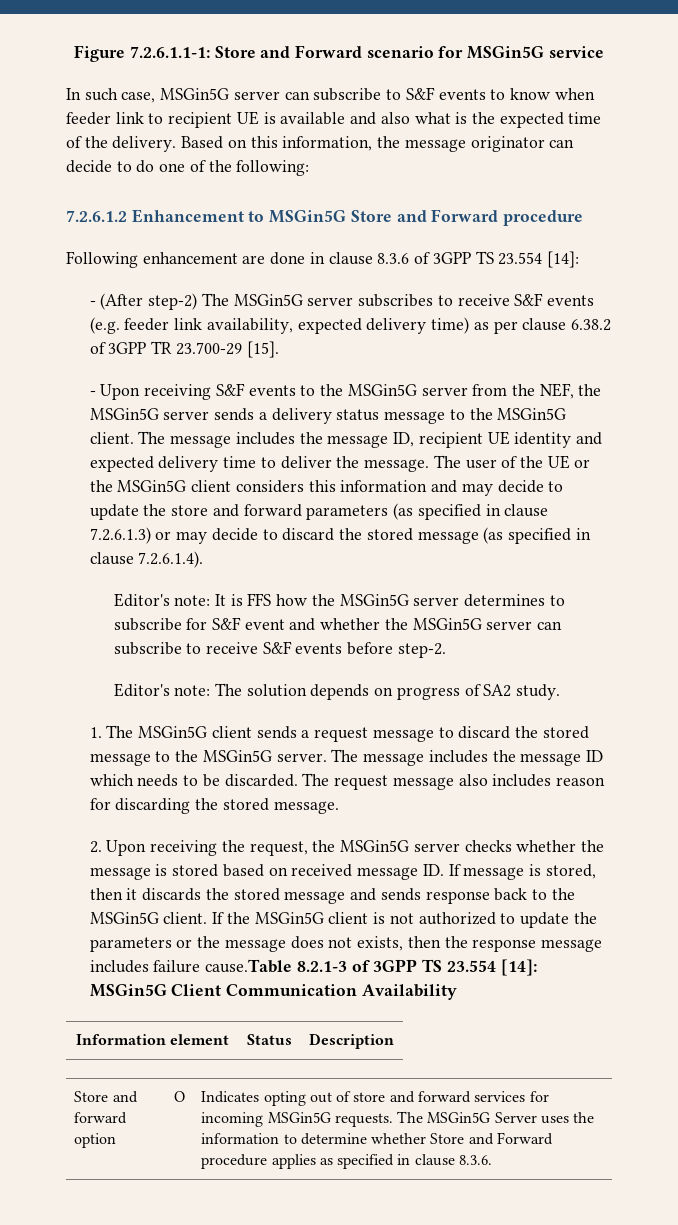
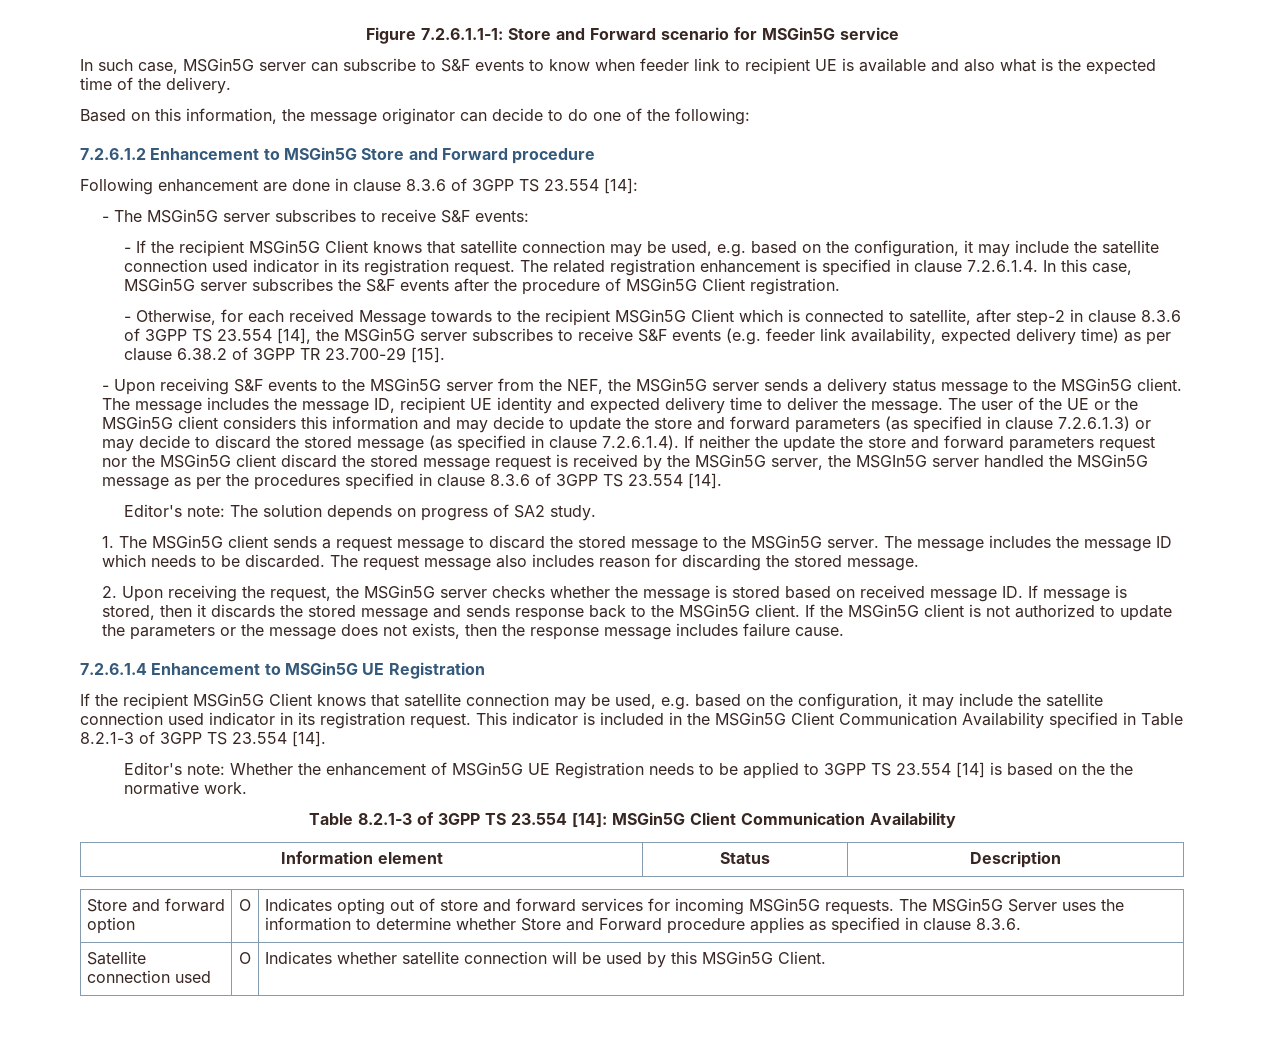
(177, 144) none -> (231, 85) //
[100,293,198,310] (After step-2) -> (110, 219) none
(544, 299) none -> [475,210,530,222] [124,240,1160,257] [124,259,1133,276] [124,278,841,295] [124,309,1182,326] [124,328,668,344] events: // - If the recipient MSGin5G Client knows that satellite connection may be used, e.g. based on the configuration, it may include the satellite connection used indicator in its registration request. The related registration enhancement is specified in clause 7.2.6.1.4. In this case, MSGin5G server subscribes the S&F events after the procedure of MSGin5G Client registration. // - Otherwise, for each received Message towards to the recipient MSGin5G Client which is connected to satellite, after step-2 in clause 8.3.6 of 3GPP TS 23.554 [14], the MSGin5G server subscribes to receive S&F
[113,593,565,607] [113,617,563,631] [113,641,446,658] // Editor's note: It is FFS how the MSGin5G server determines to subscribe for S&F event and whether the MSGin5G server can subscribe to receive S&F events before step-2. -> [684,435,1156,452] [102,454,1149,471] [102,473,723,490] If neither the update the store and forward parameters request nor the MSGin5G client discard the stored message request is received by the MSGin5G server, the MSGIn5G server handled the MSGin5G message as per the procedures specified in clause 8.3.6 of 3GPP TS 23.554 [14].
[205,959,293,973] cause.Table -> [795,627,845,637] [80,662,485,679] [80,693,1103,710] [80,712,1183,729] [80,731,326,747] [124,762,1134,779] [124,781,248,795] [308,813,353,825] cause. // 7.2.6.1.4 Enhancement to MSGin5G UE Registration // If the recipient MSGin5G Client knows that satellite connection may be used, e.g. based on the configuration, it may include the satellite connection used indicator in its registration request. This indicator is included in the MSGin5G Client Communication Availability specified in Table 8.2.1-3 of 3GPP TS 23.554 [14]. // Editor's note: Whether the enhancement of MSGin5G UE Registration needs to be applied to 3GPP TS 23.554 [14] is based on the the normative work. // Table
(493, 1160) none -> [86,951,146,965] [86,970,211,983] [239,952,251,964] [264,951,826,968] // Satellite connection used | O | Indicates whether satellite connection will be used by this MSGin5G Client.

